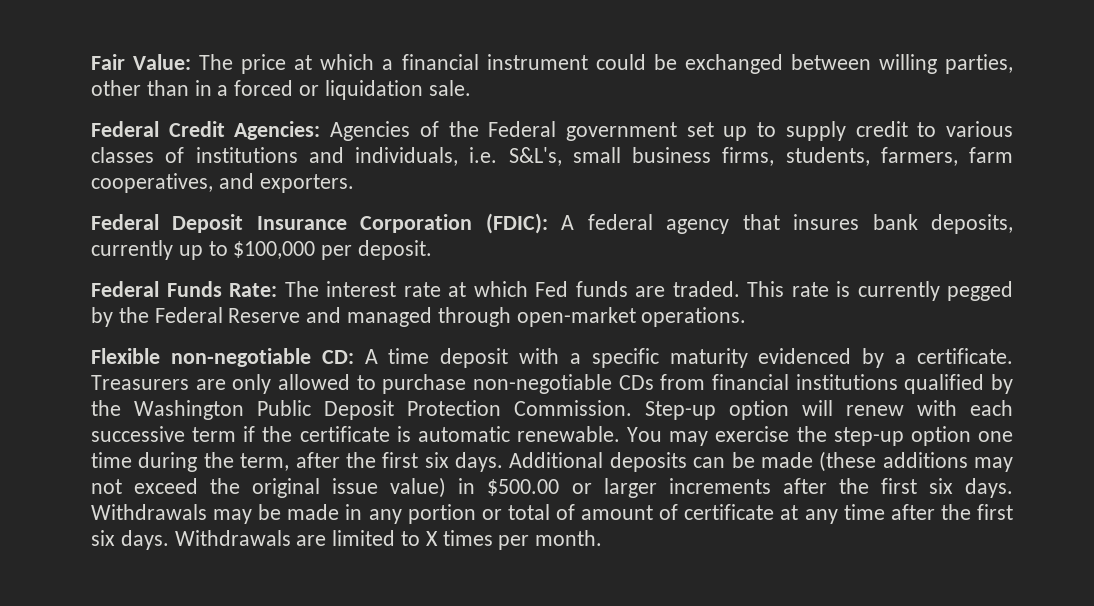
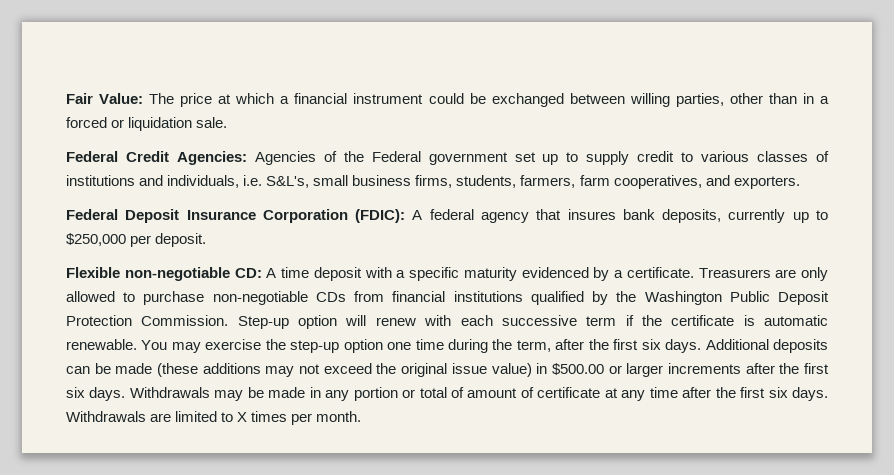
[233,241,316,259] $100,000 -> [66,233,126,246] $250,000
[91,281,1013,301] [91,307,747,327] // Federal Funds Rate: The interest rate at which Fed funds are traded. This rate is currently pegged by the Federal Reserve and managed through open-market operations. -> (207, 240) none

